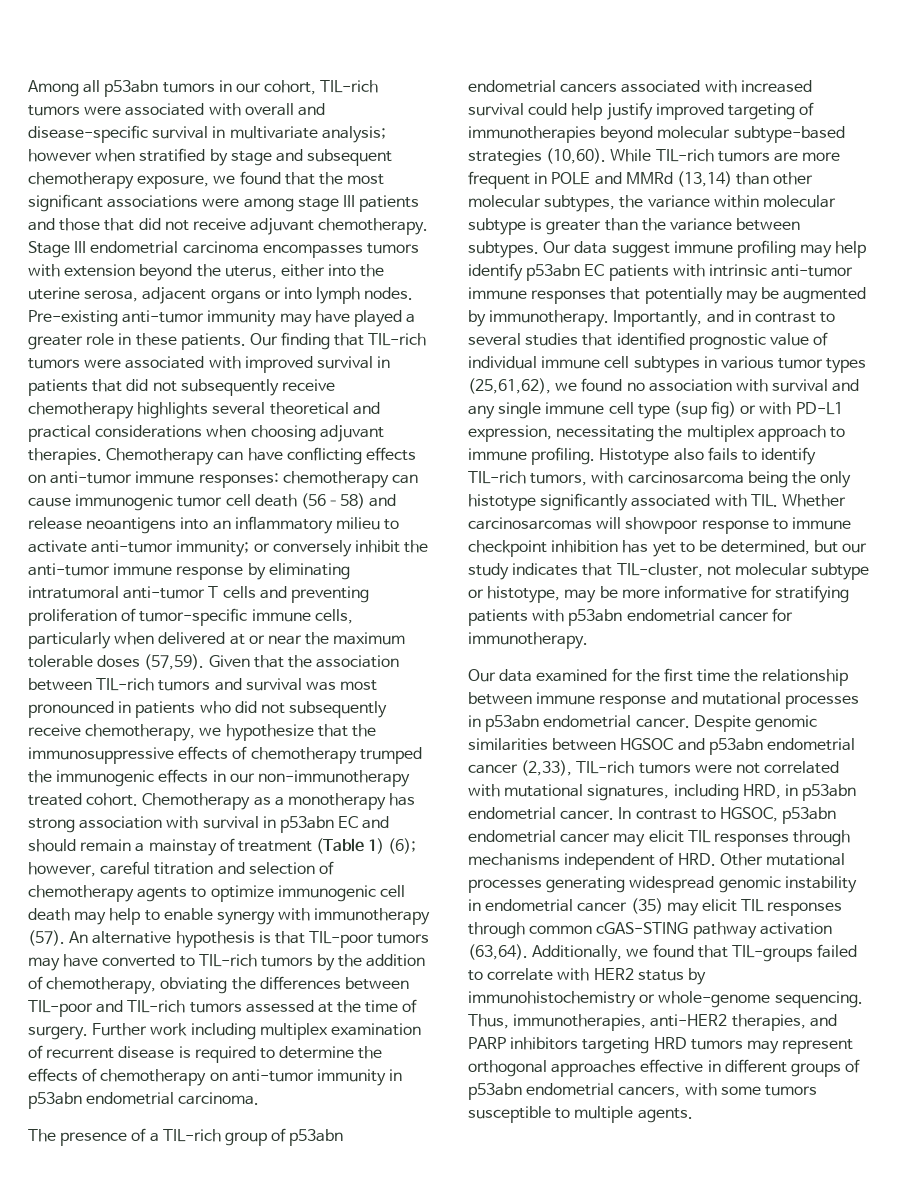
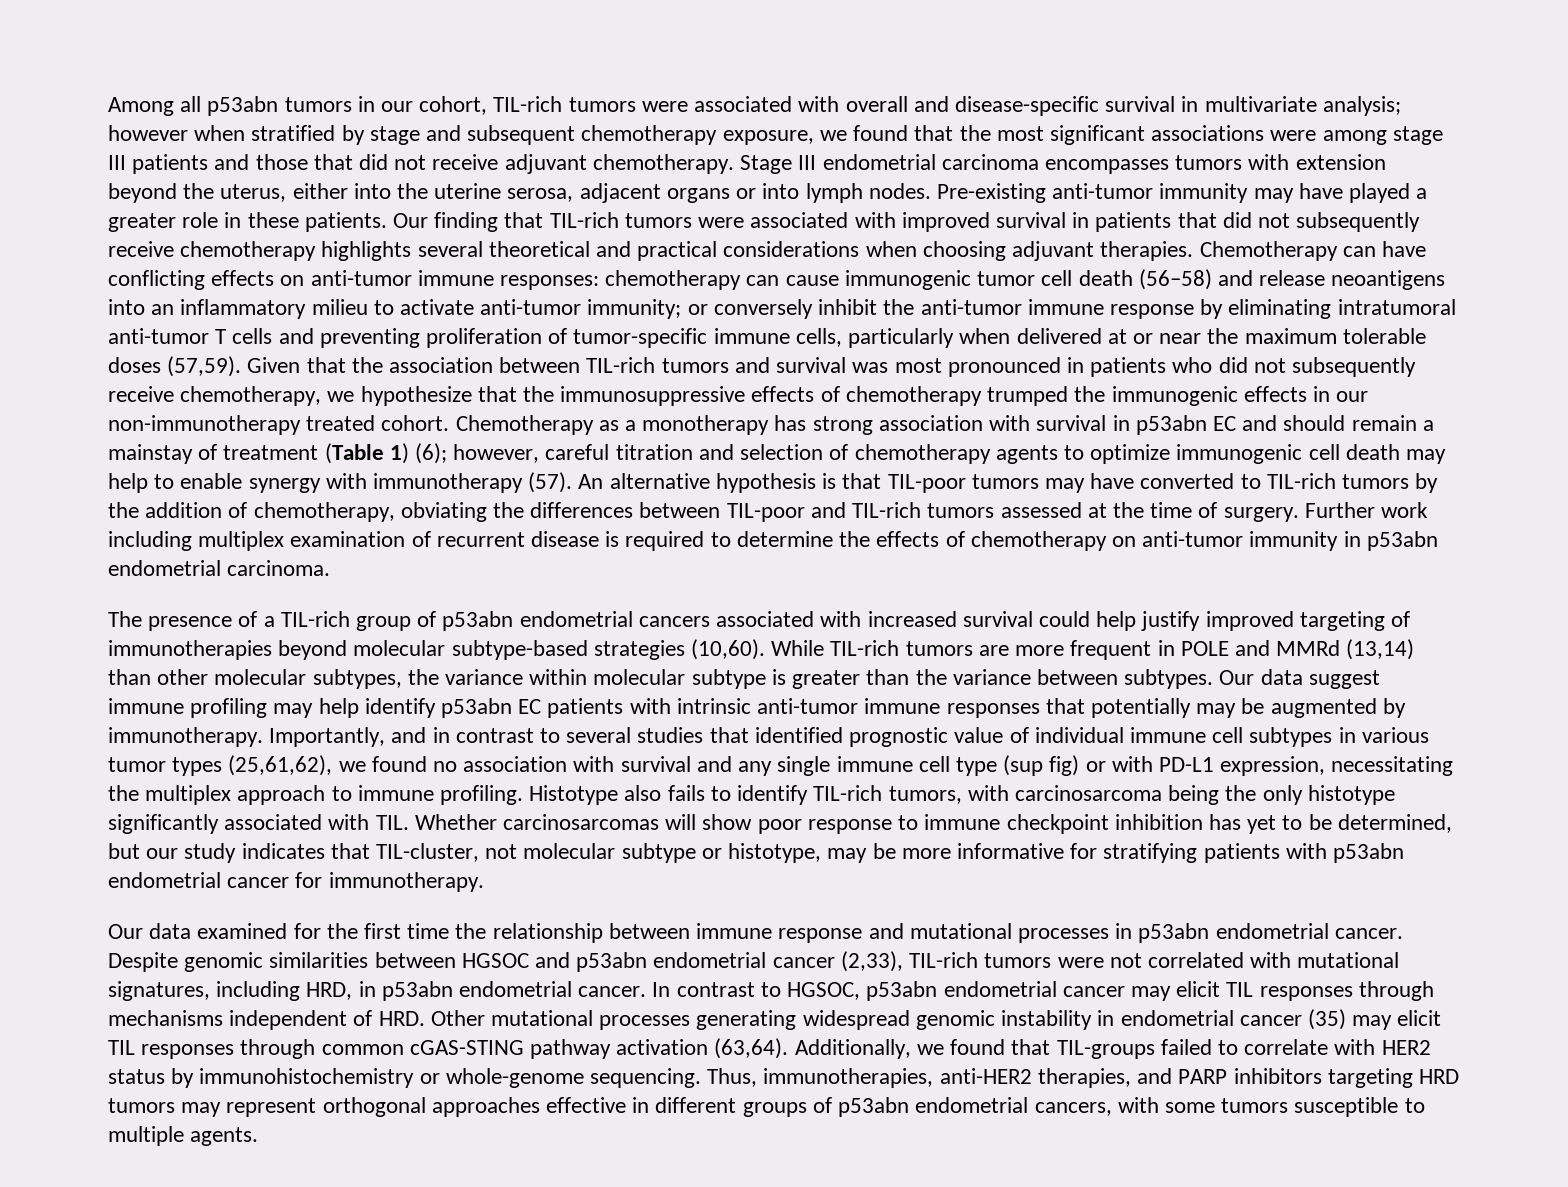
[625,517,699,534] showpoor -> [702,814,802,834] show poor

